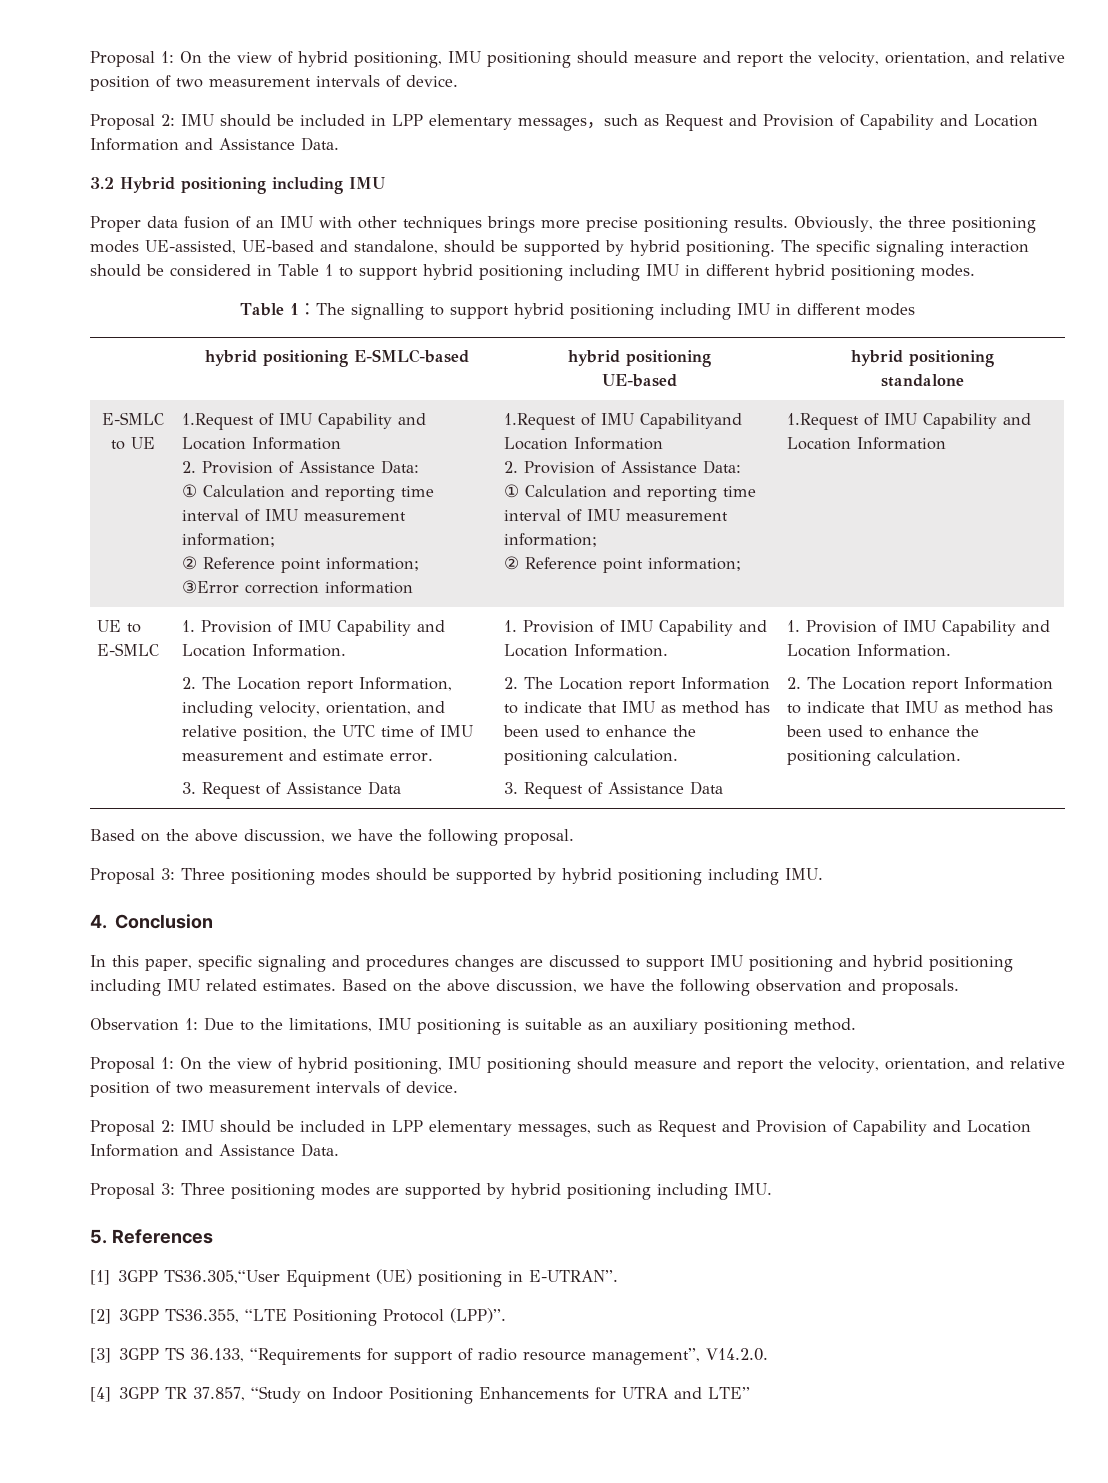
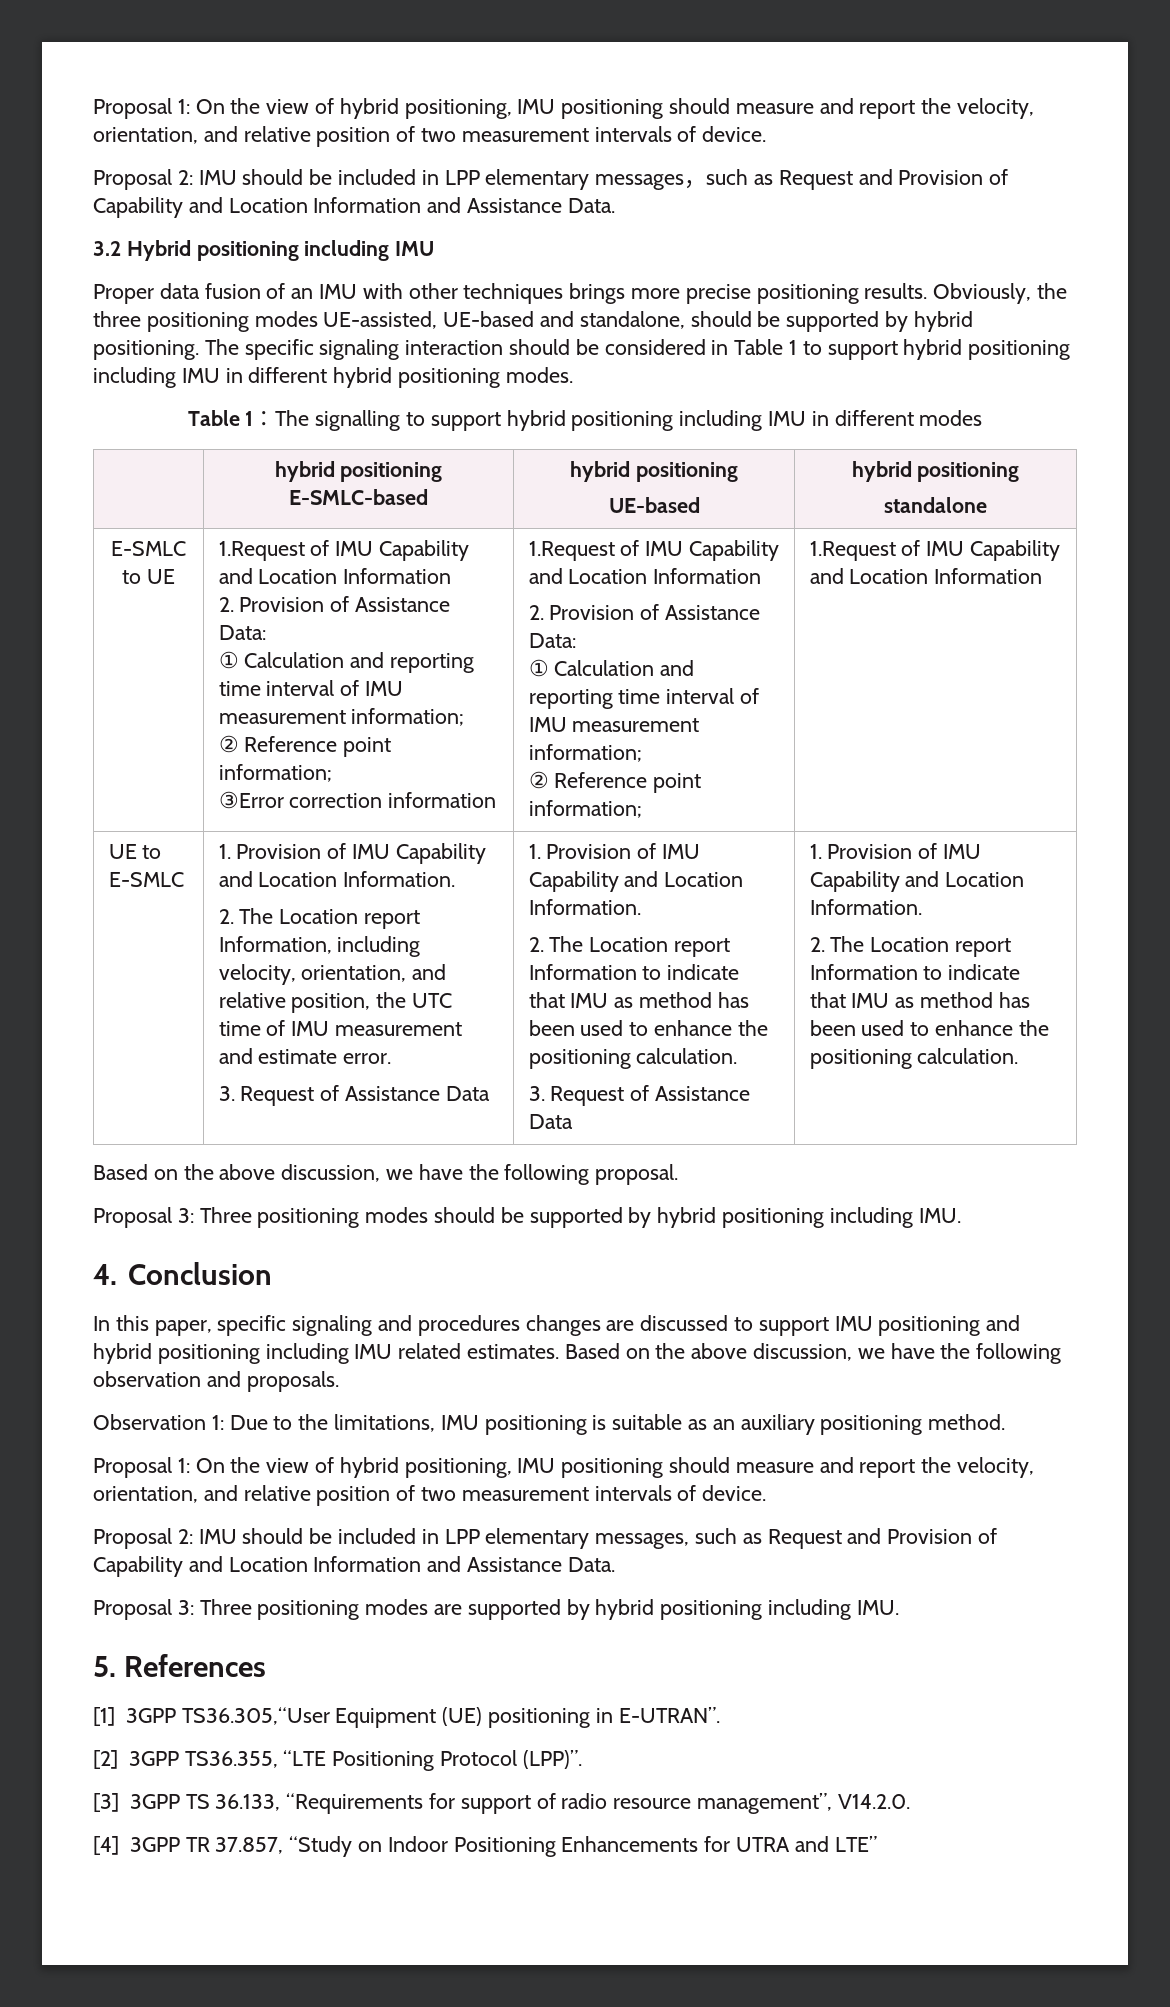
[640,413,743,429] Capabilityand -> [688,540,779,561] [528,568,563,584] Capability and

